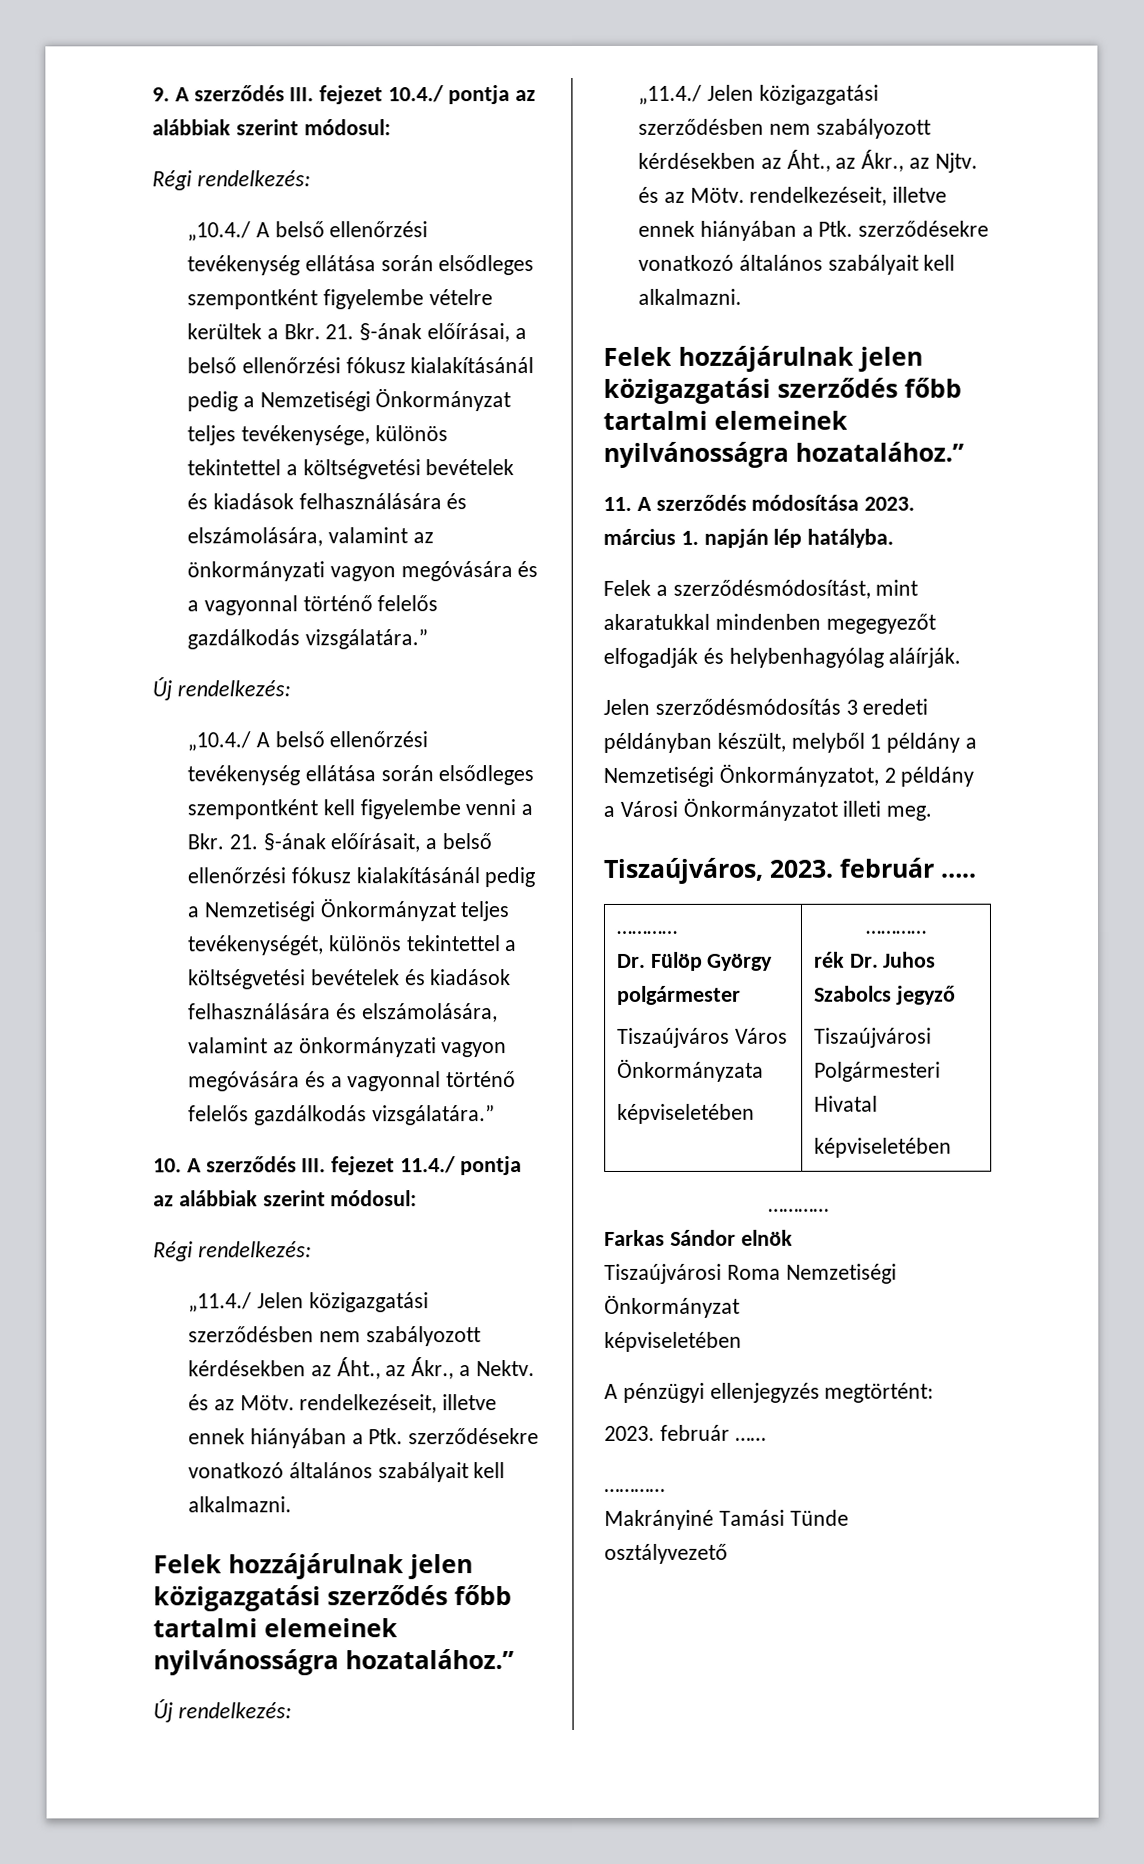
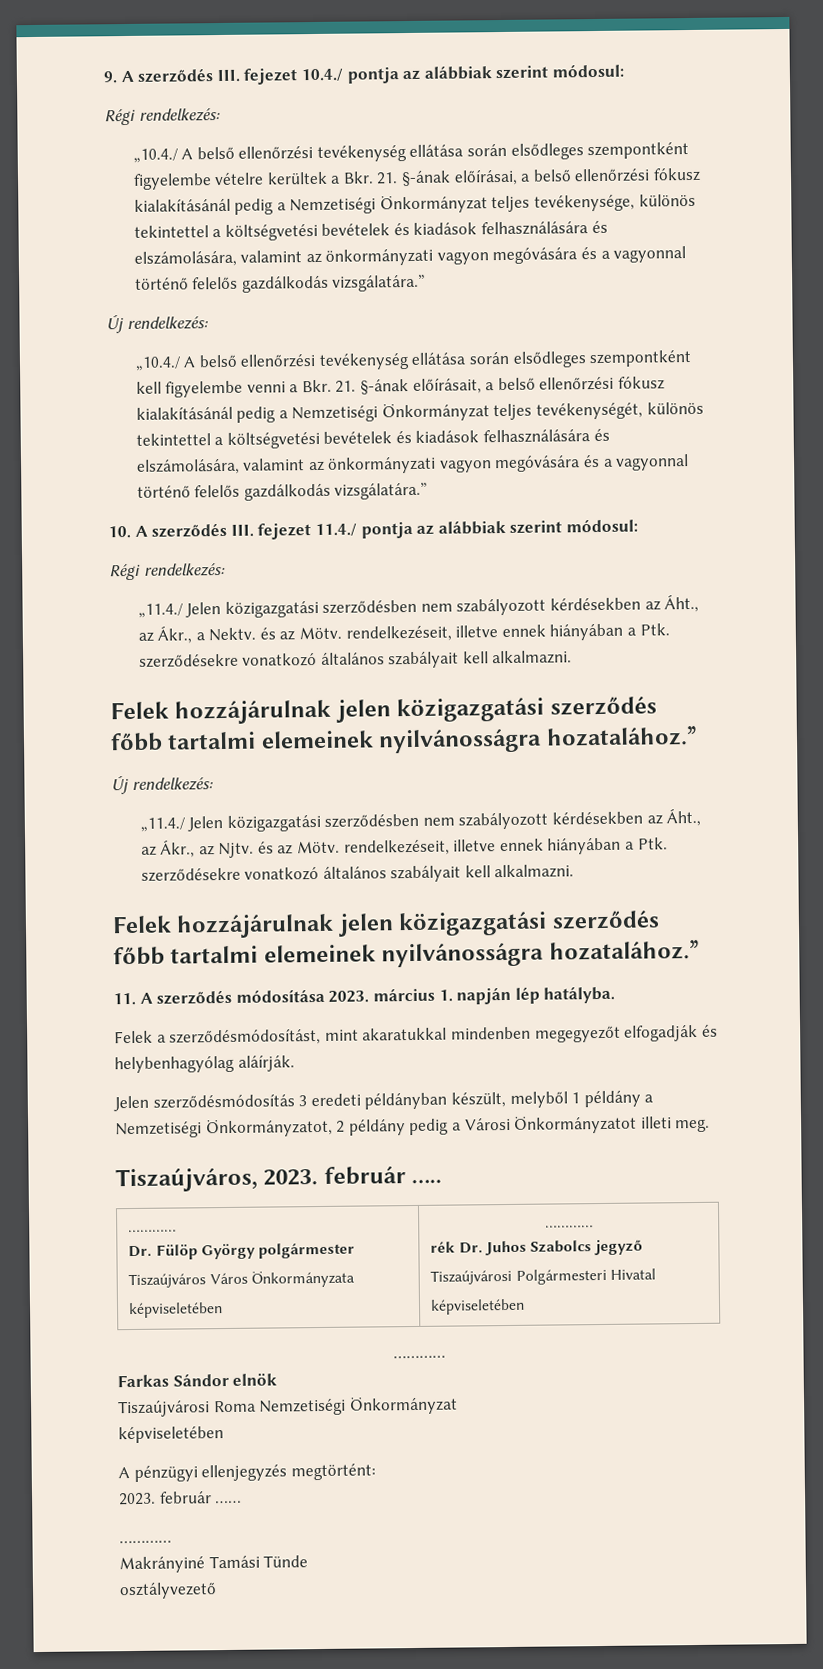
(975, 776) none -> [409,1118,450,1136] pedig

